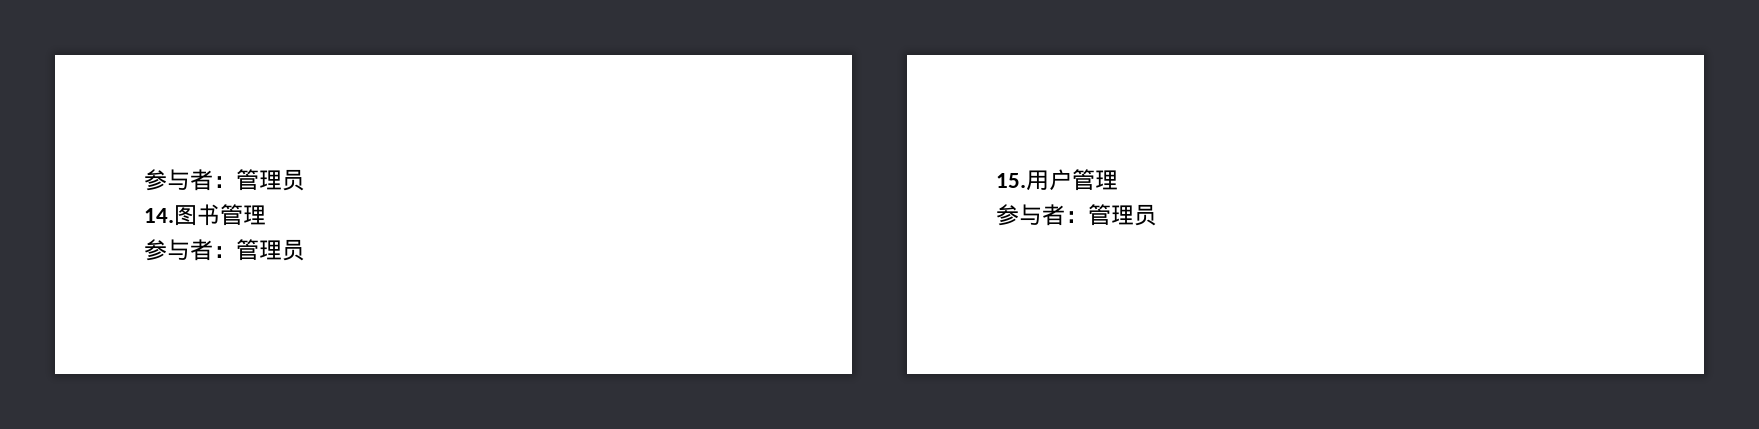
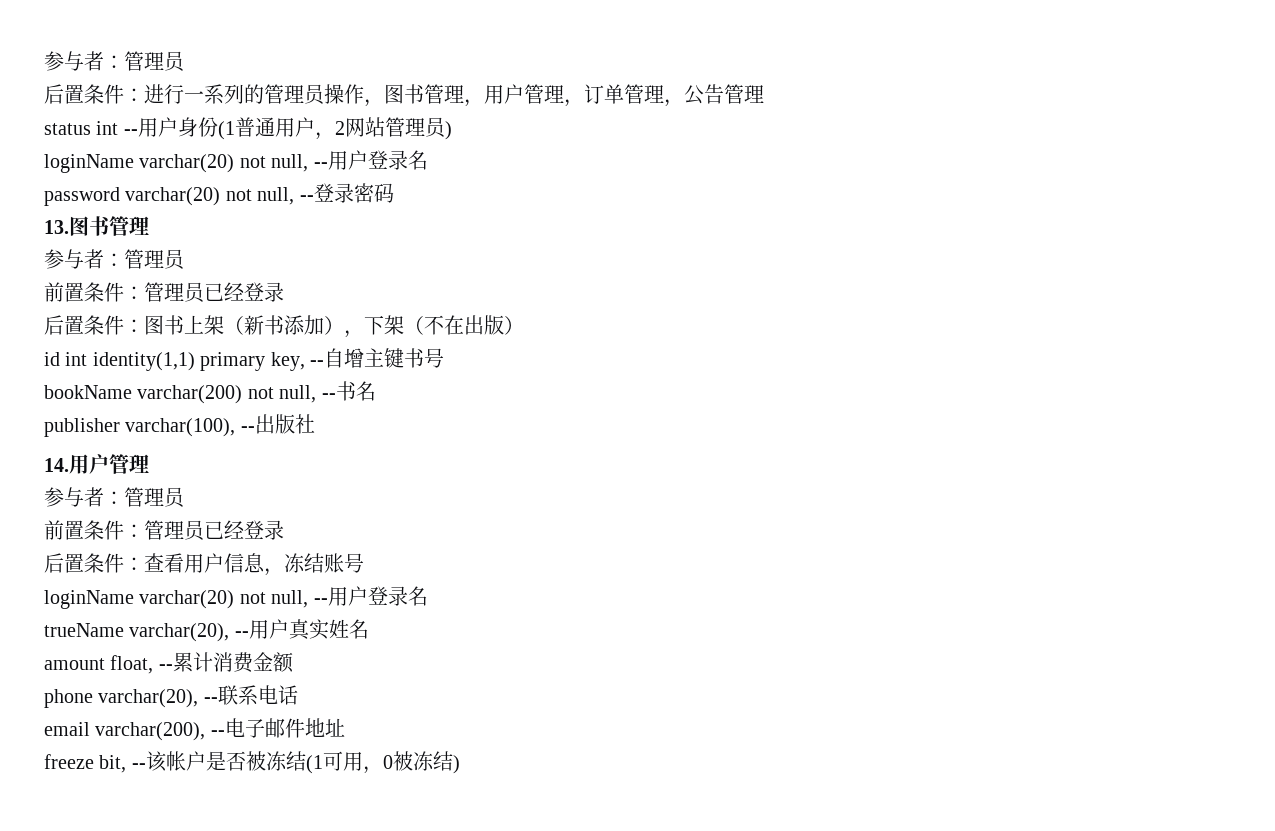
[144,169,305,191] [144,208,174,223] 参与者：管理员 // 14. -> [44,51,186,72] [44,84,764,107] [44,117,452,140] [44,150,428,173] [44,183,394,206] [44,220,69,234] 参与者：管理员 // 后置条件：进行一系列的管理员操作，图书管理，用户管理，订单管理，公告管理 // status int --用户身份(1普通用户，2网站管理员) // loginName varchar(20) not null, --用户登录名 // password varchar(20) not null, --登录密码 // 13.
[996,173,1026,188] 15. -> [44,282,284,303] [44,315,524,338] [44,348,444,371] [44,381,376,404] [44,414,315,437] [44,458,69,472] 前置条件：管理员已经登录 // 后置条件：图书上架（新书添加），下架（不在出版） // id int identity(1,1) primary key, --自增主键书号 // bookName varchar(200) not null, --书名 // publisher varchar(100), --出版社 // 14.
(1157, 215) none -> [44,520,284,541] [44,553,364,576] [44,586,428,609] [44,619,369,642] [44,652,294,674] [44,685,298,708] [44,718,345,741] [44,751,460,774] // 前置条件：管理员已经登录 // 后置条件：查看用户信息，冻结账号 // loginName varchar(20) not null, --用户登录名 // trueName varchar(20), --用户真实姓名 // amount float, --累计消费金额 // phone varchar(20), --联系电话 // email varchar(200), --电子邮件地址 // freeze bit, --该帐户是否被冻结(1可用，0被冻结)

